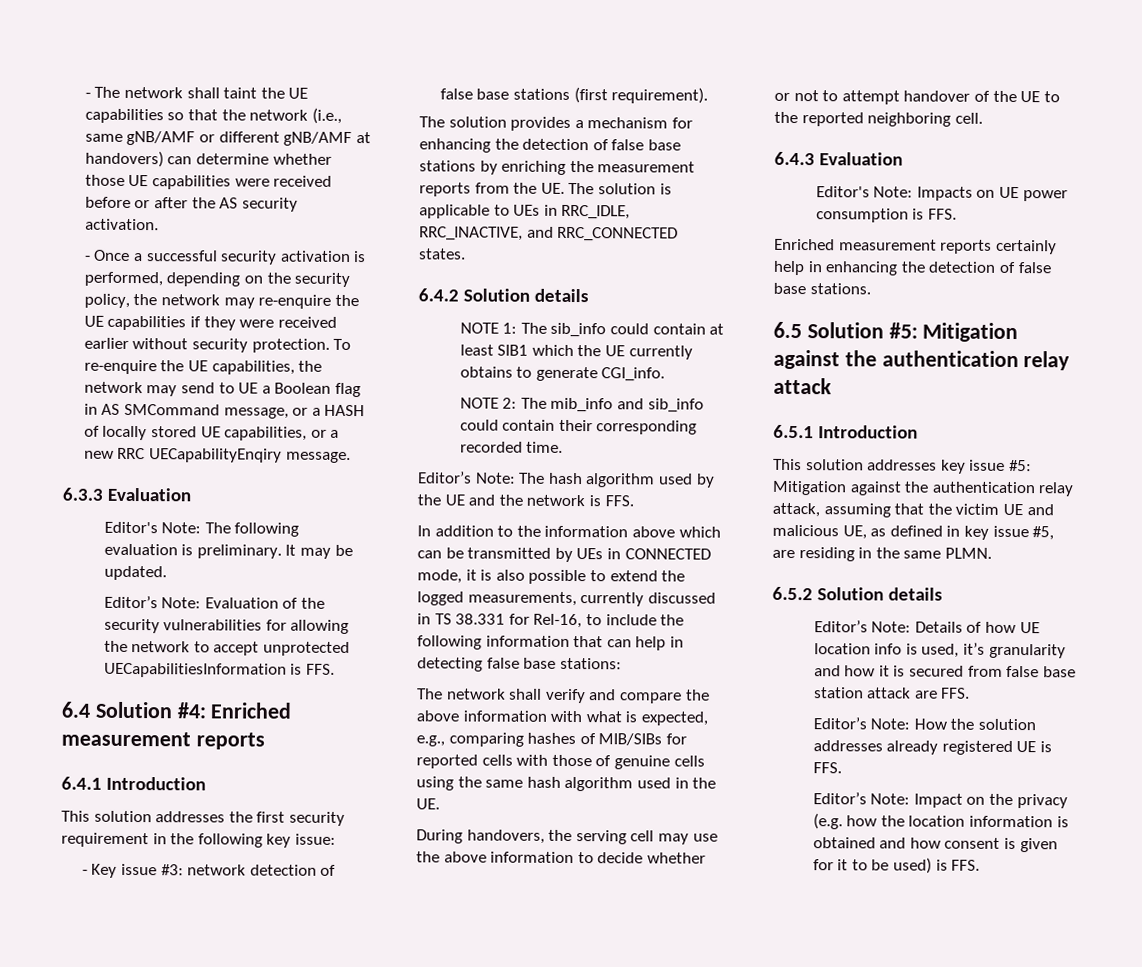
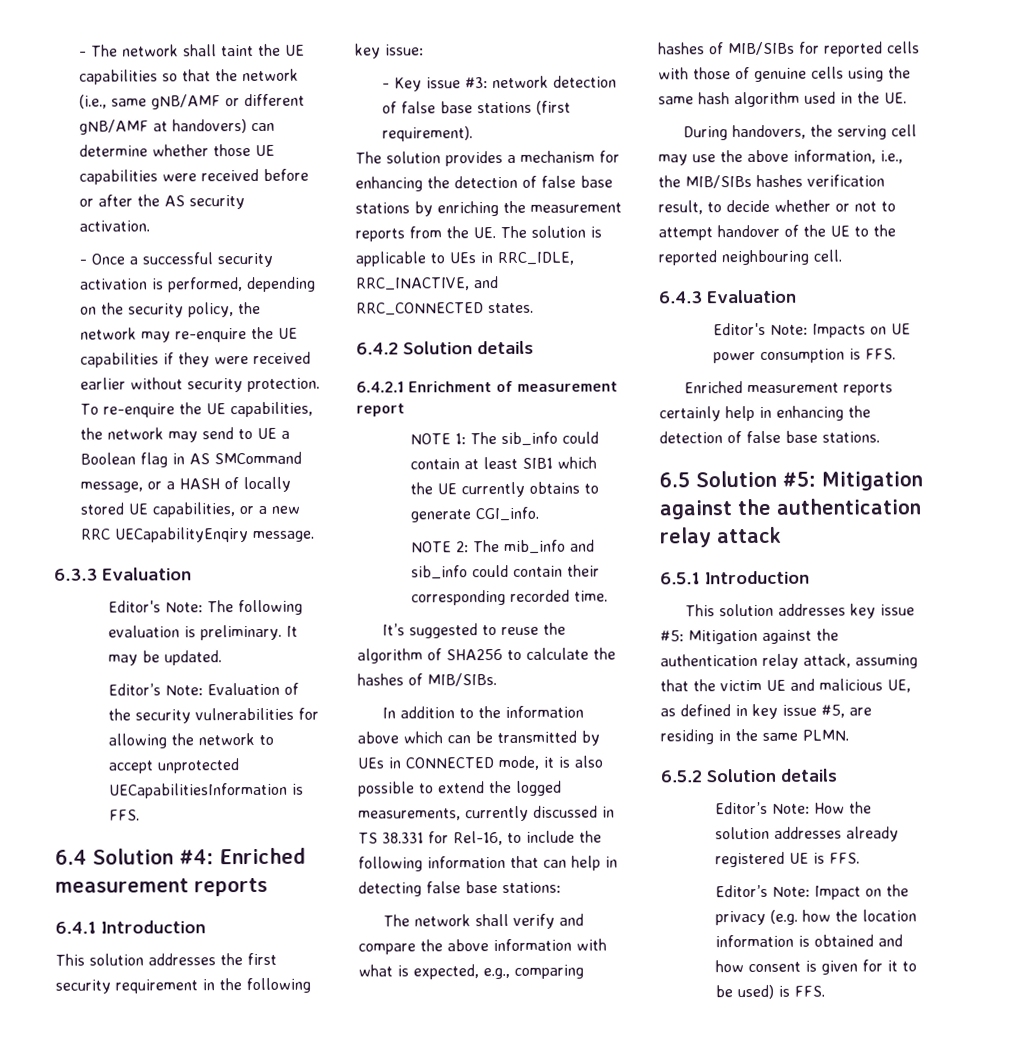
(590, 295) none -> [356,380,618,393] [356,403,405,417] // 6.4.2.1 Enrichment of measurement report
[417,471,715,488] [417,494,634,507] Editor’s Note: The hash algorithm used by the UE and the network is FFS. -> [381,622,566,639] [357,647,616,664] [357,673,497,687] It’s suggested to reuse the algorithm of SHA256 to calculate the hashes of MIB/SIBs.
[490,851,575,864] information -> [793,149,903,164] [658,174,885,189] [658,200,703,215] information, i.e., the MIB/SIBs hashes verification result,
[867,112,952,127] neighboring -> [721,249,809,266] neighbouring
[813,620,1040,634] [813,642,1066,659] [813,665,1076,678] [813,687,971,699] // Editor’s Note: Details of how UE location info is used, it’s granularity and how it is secured from false base station attack are FFS. -> (838, 775) none

